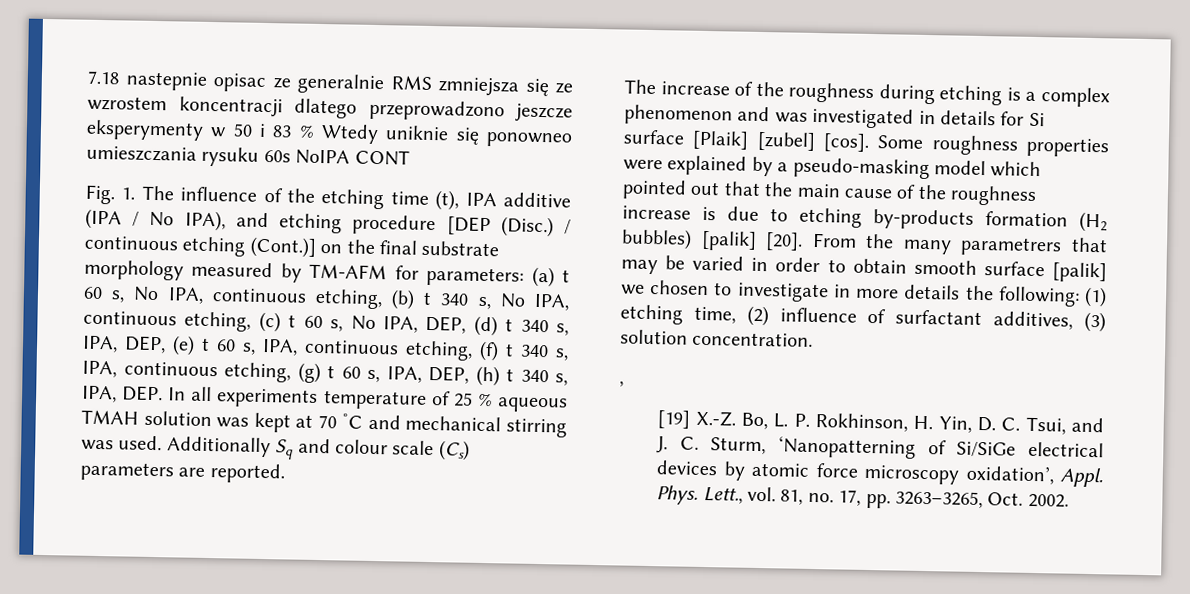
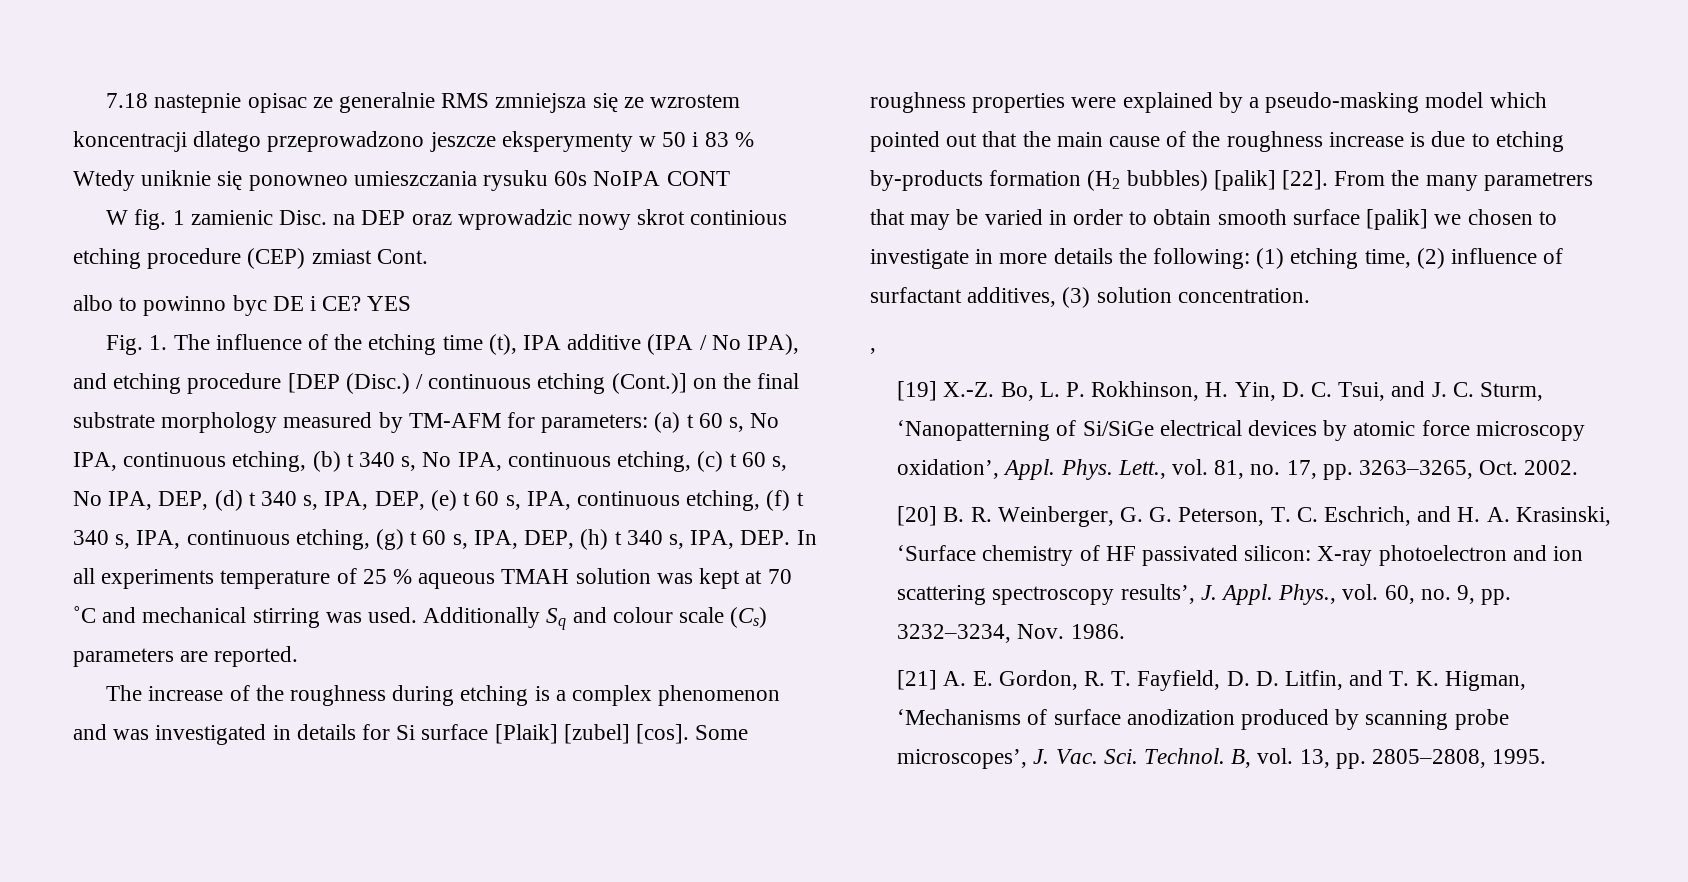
(410, 157) none -> [106,209,788,230] [73,248,428,269] [73,295,412,316] // W fig. 1 zamienic Disc. na DEP oraz wprowadzic nowy skrot continious etching procedure (CEP) zmiast Cont. // albo to powinno byc DE i CE? YES
[765,232,804,251] [20]. -> [1282,170,1329,190] [22].
(1069, 500) none -> [897,506,1611,527] [897,545,1584,566] [897,584,1512,605] [897,624,1125,643] [897,670,1526,691] [897,709,1509,730] [897,748,1547,769] // [20] B. R. Weinberger, G. G. Peterson, T. C. Eschrich, and H. A. Krasinski, ‘Surface chemistry of HF passivated silicon: X-ray photoelectron and ion scattering spectroscopy results’, J. Appl. Phys., vol. 60, no. 9, pp. 3232–3234, Nov. 1986. // [21] A. E. Gordon, R. T. Fayfield, D. D. Litfin, and T. K. Higman, ‘Mechanisms of surface anodization produced by scanning probe microscopes’, J. Vac. Sci. Technol. B, vol. 13, pp. 2805–2808, 1995.

